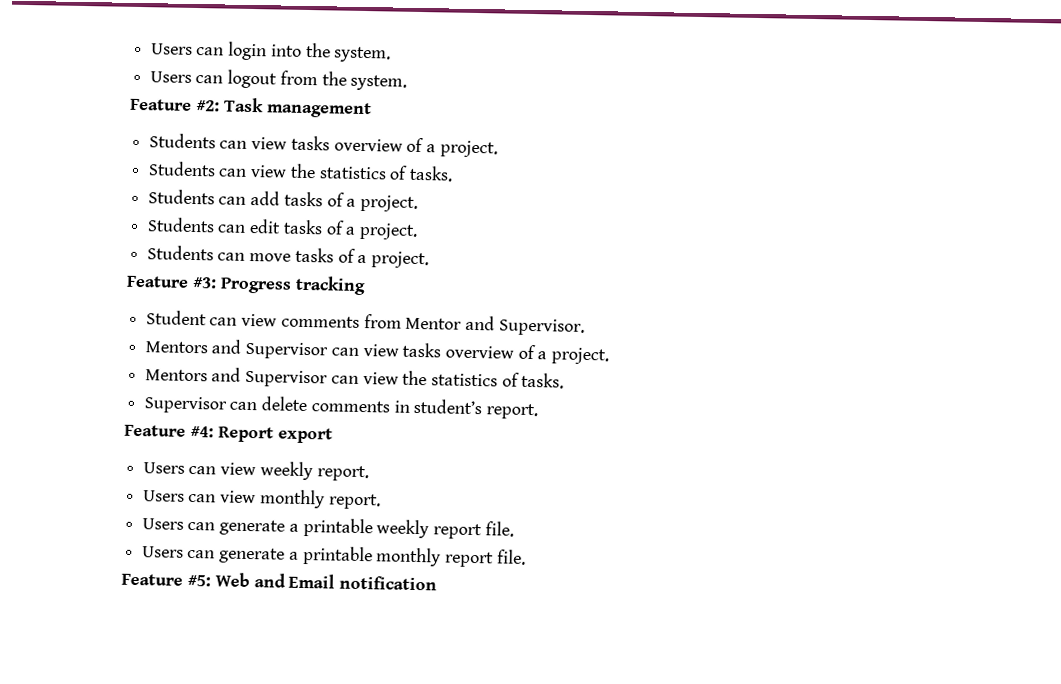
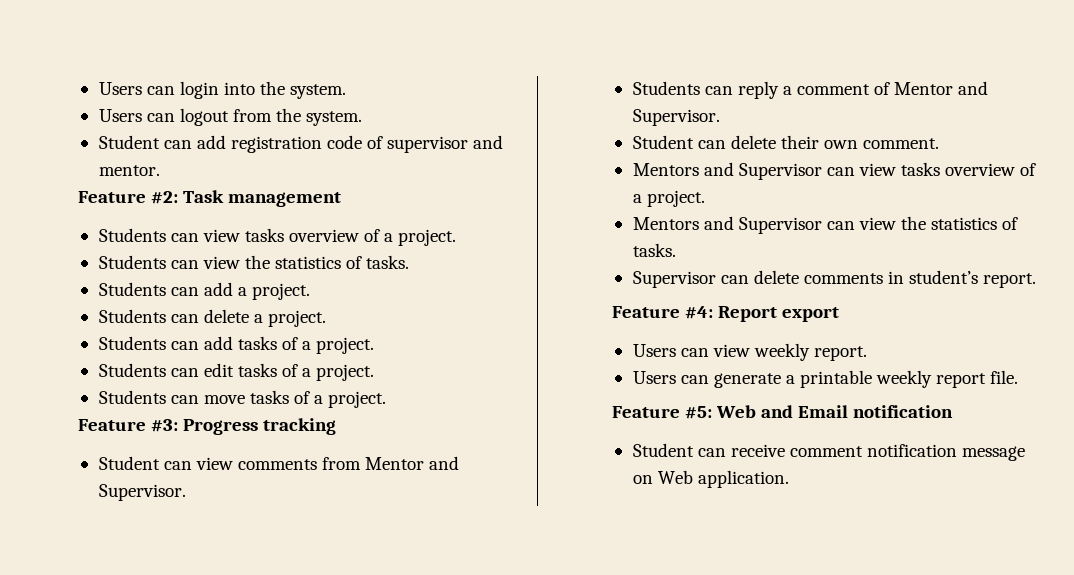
(408, 82) none -> [98,135,504,153] [98,165,160,176] // Student can add registration code of supervisor and mentor.
(453, 173) none -> [98,282,311,300] [98,309,327,327] // Students can add a project. // Students can delete a project.
(585, 327) none -> [632,81,989,99] [632,109,720,126] [632,135,940,149] // Students can reply a comment of Mentor and Supervisor. // Student can delete their own comment.
[142,489,381,510] // Users can view monthly report. -> (868, 353) none
[141,545,526,568] // Users can generate a printable monthly report file. -> (1019, 377) none
(438, 583) none -> [632,443,1026,461] [632,470,789,488] // Student can receive comment notification message on Web application.

